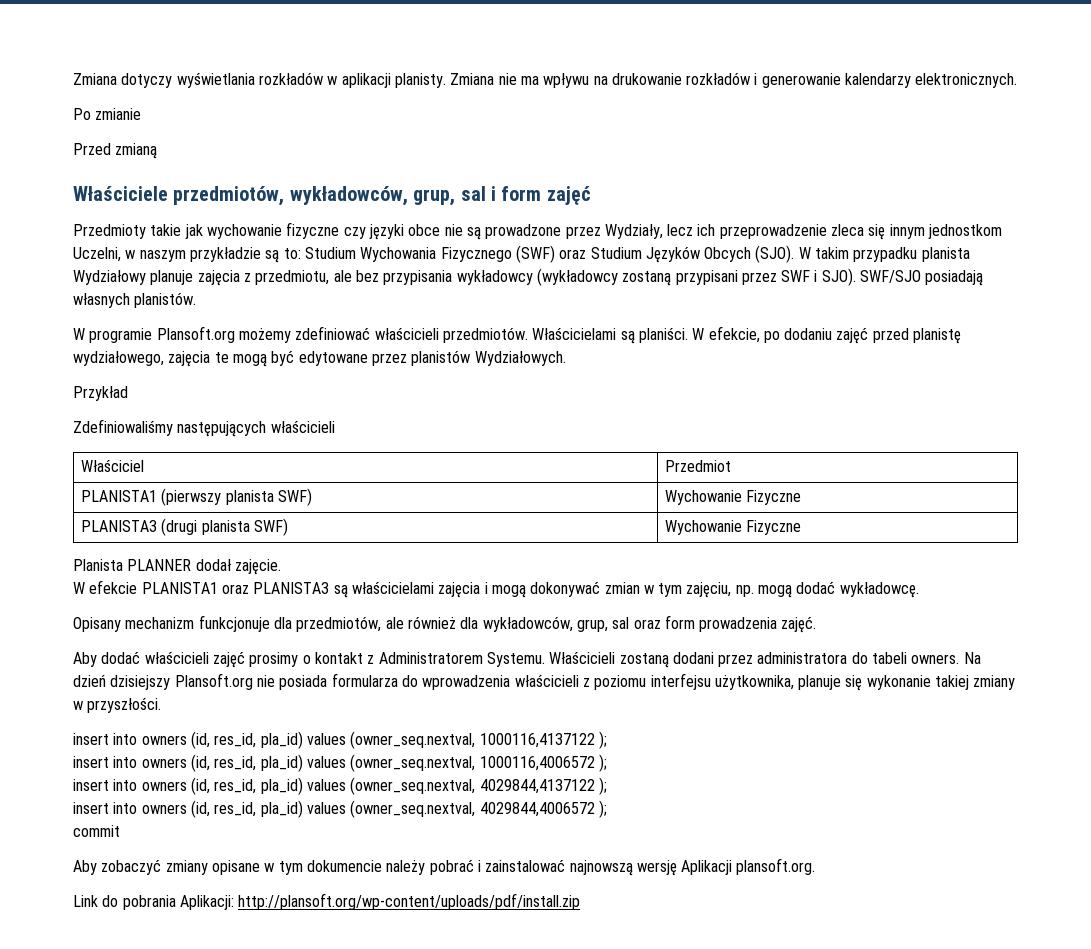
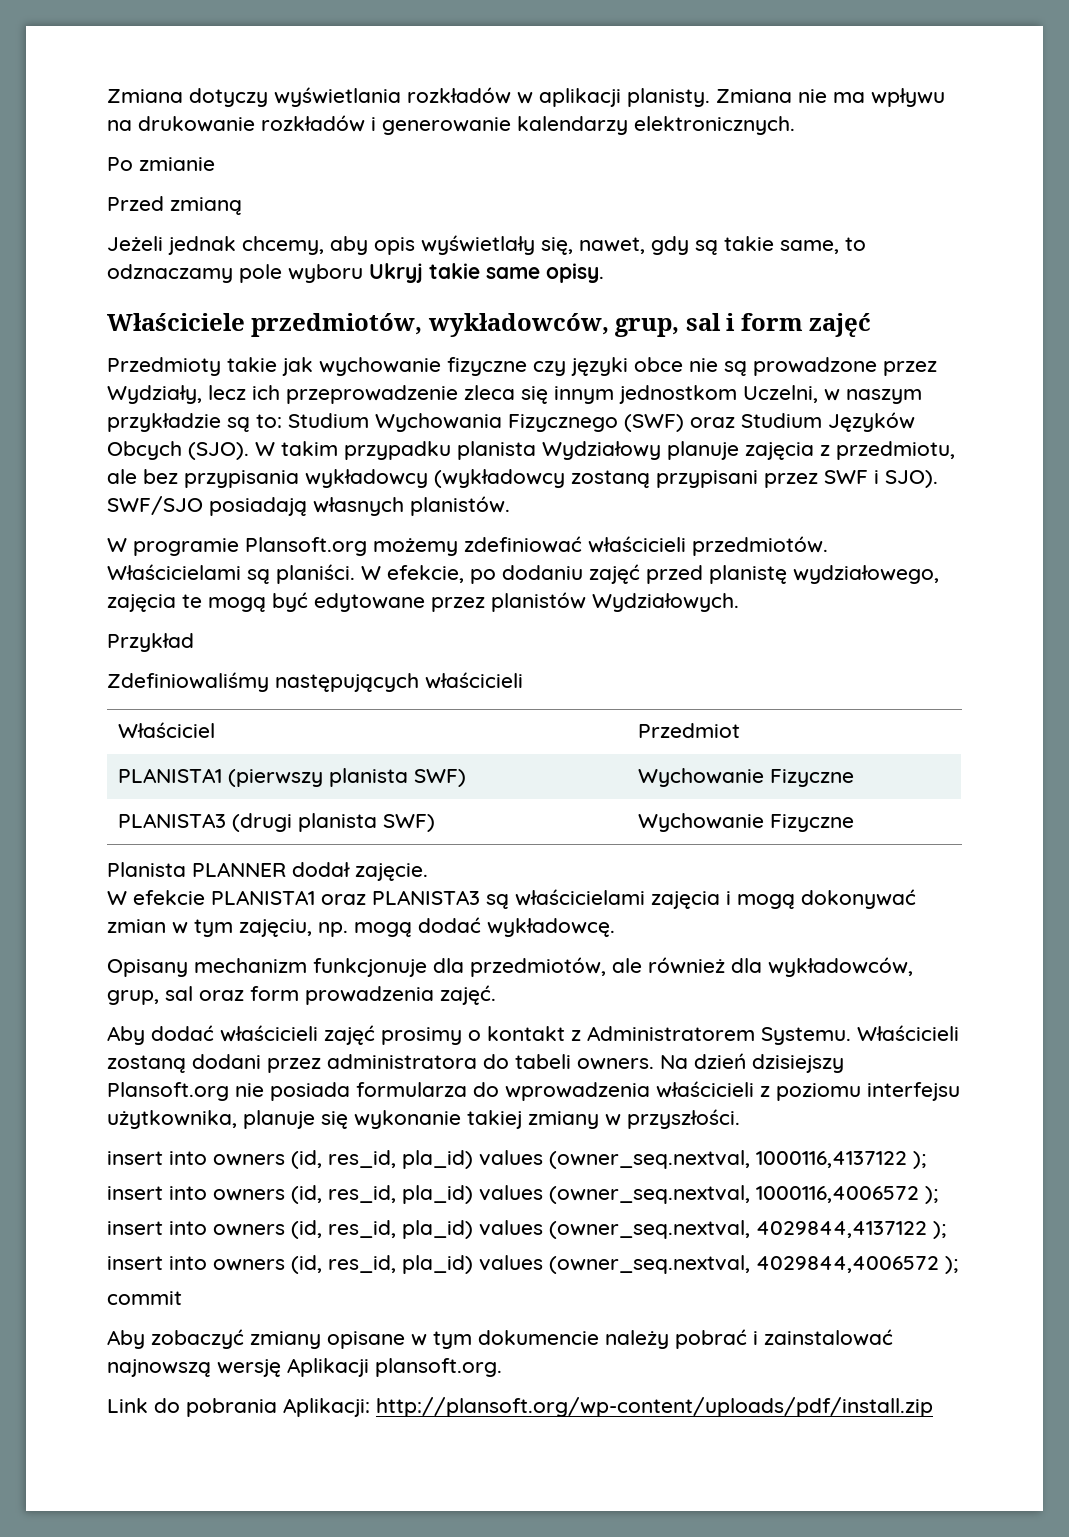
(158, 151) none -> [107,235,866,255] [107,263,604,283] // Jeżeli jednak chcemy, aby opis wyświetlały się, nawet, gdy są takie same, to odznaczamy pole wyboru Ukryj takie same opisy.

